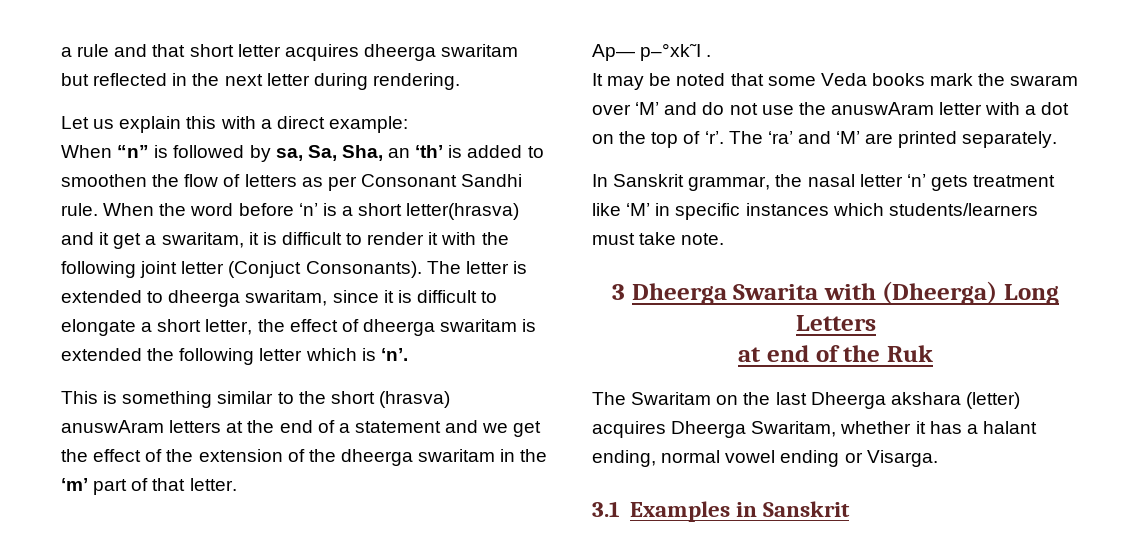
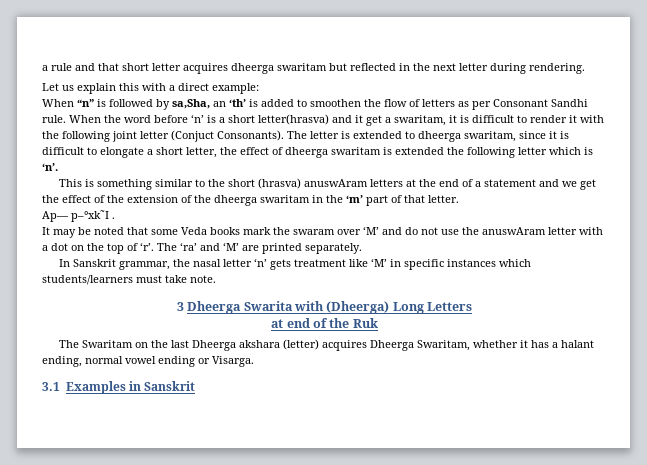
[275,145,383,161] sa, Sa, Sha, -> [172,99,210,109] sa,Sha,

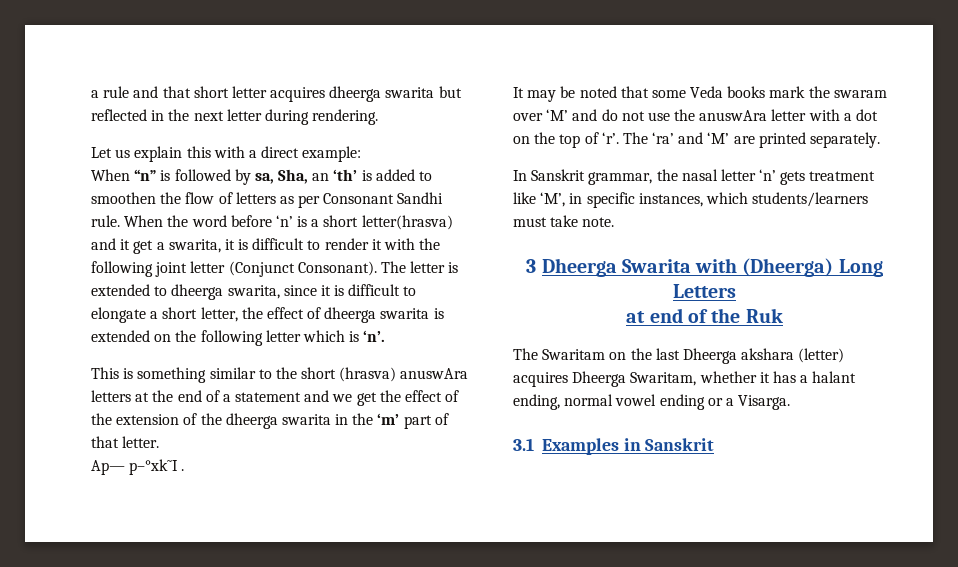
[277,63,327,71] swaritam -> [385,87,435,98] swarita
[172,99,210,109] sa,Sha, -> [254,169,309,184] sa, Sha,
[394,115,446,126] swaritam, -> [168,239,221,253] swarita,
[171,130,284,142] (Conjuct Consonants). -> [228,261,377,277] (Conjunct Consonant).
[464,131,516,142] swaritam, -> [227,285,280,299] swarita,
[331,147,444,155] swaritam is extended -> [380,308,444,319] [91,330,172,342] swarita is extended on
[303,179,368,187] anuswAram -> [400,368,469,379] anuswAra
[260,195,310,203] swaritam -> [281,414,331,425] swarita
[482,227,546,235] anuswAram -> [699,110,768,121] anuswAra
[370,258,387,267] ‘M’ -> [540,192,566,207] ‘M’,
[446,259,496,267] instances -> [638,193,703,207] instances,
(210, 361) none -> [725,398,734,406] a

